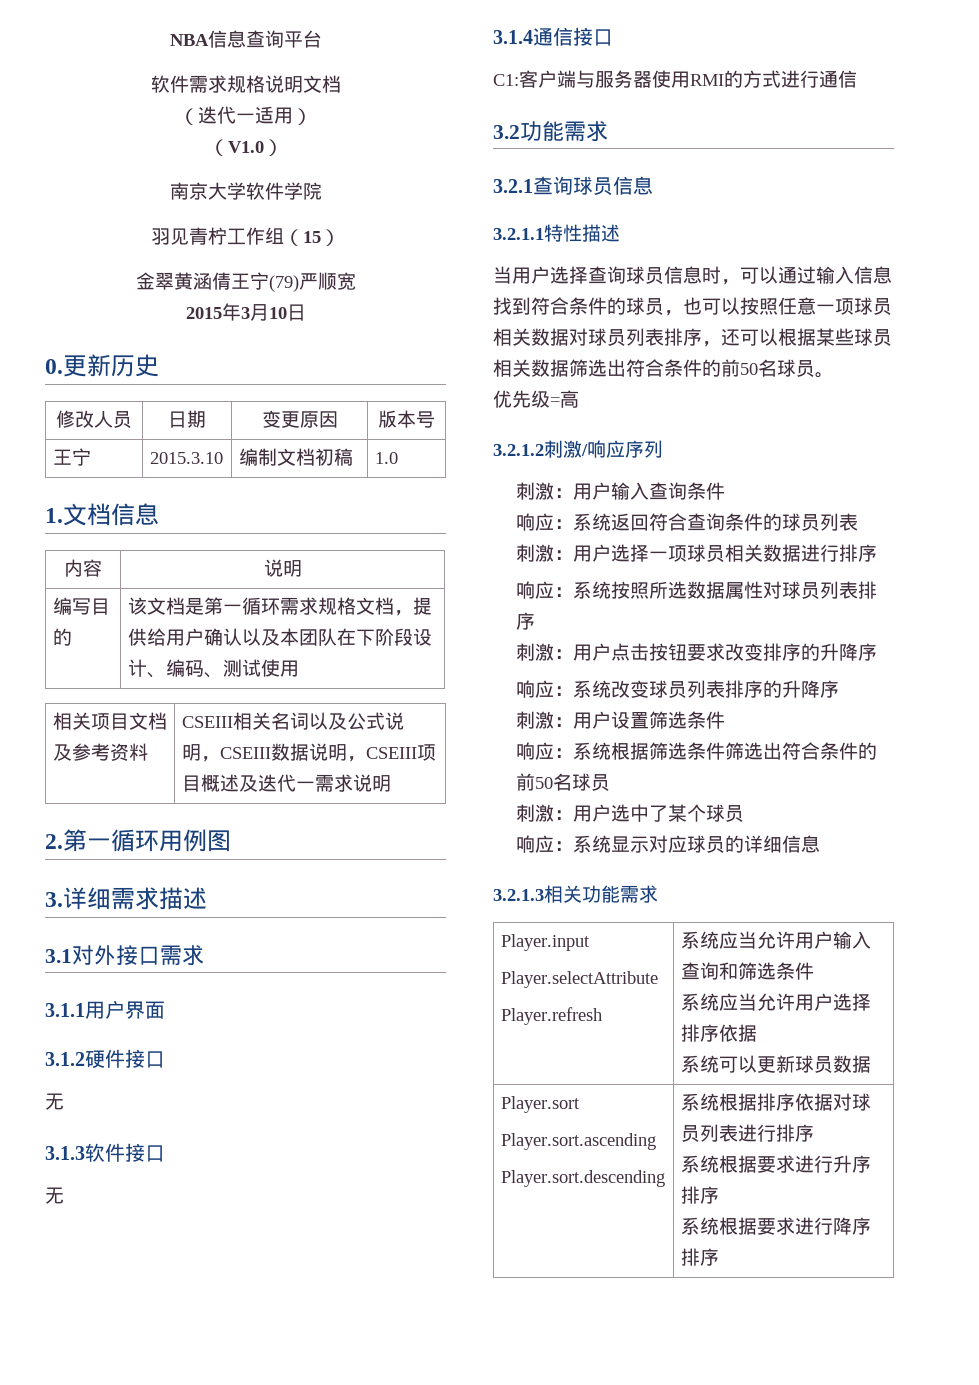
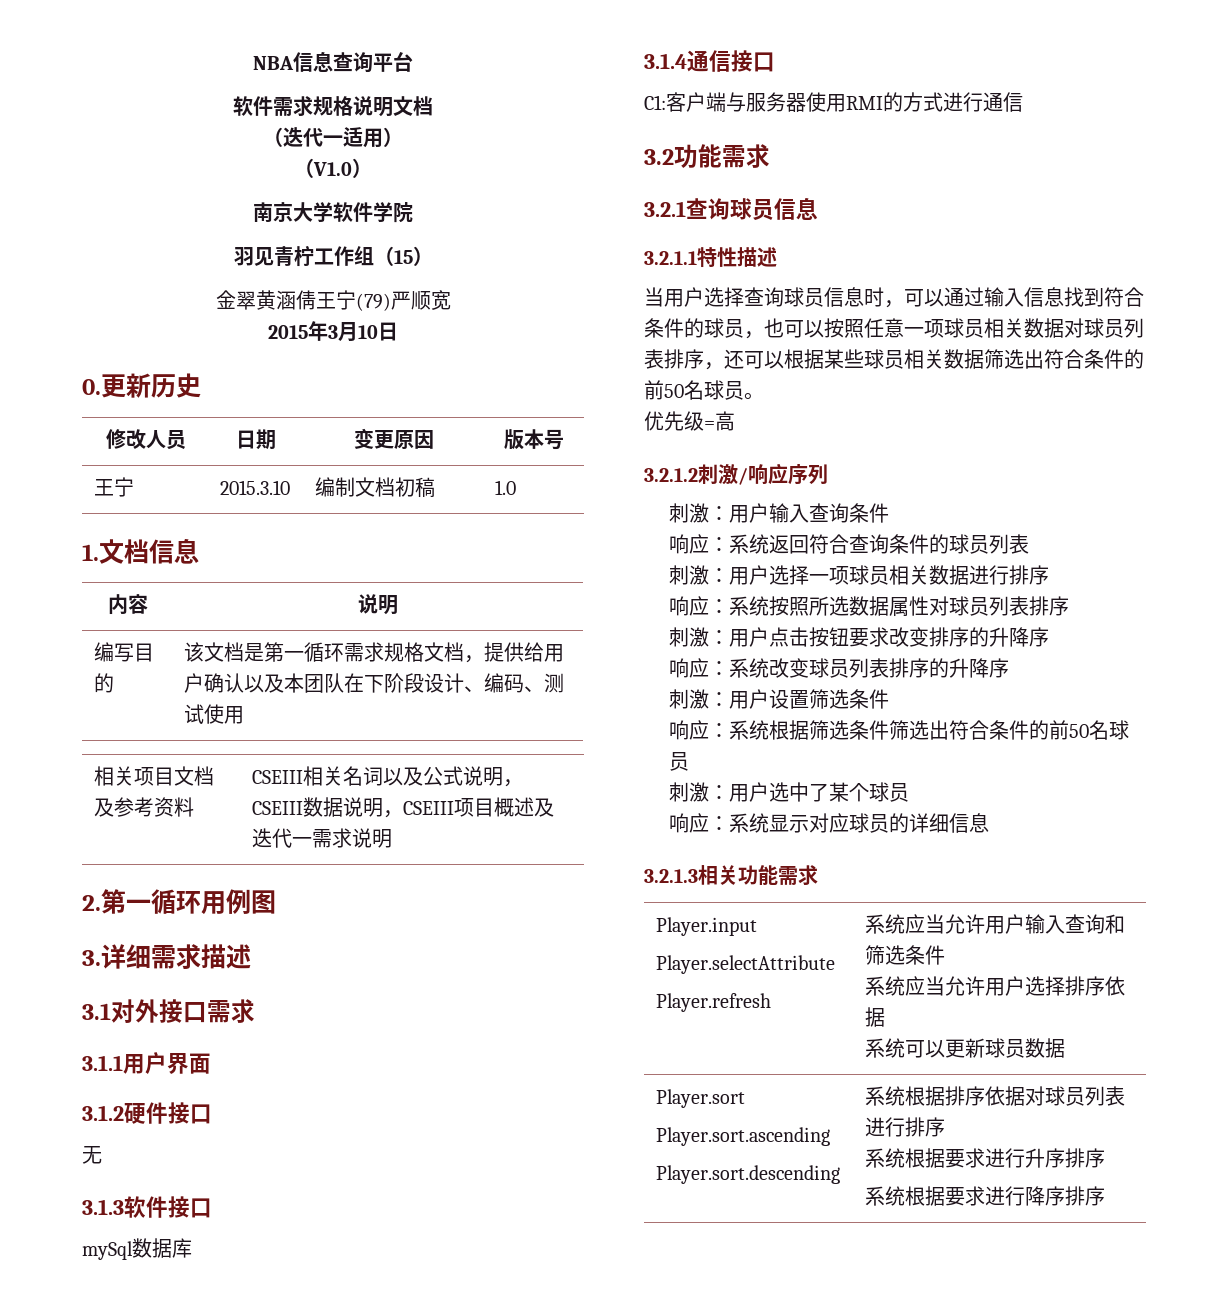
[45,1187,64,1204] 无 -> [82,1238,192,1260] mySql数据库

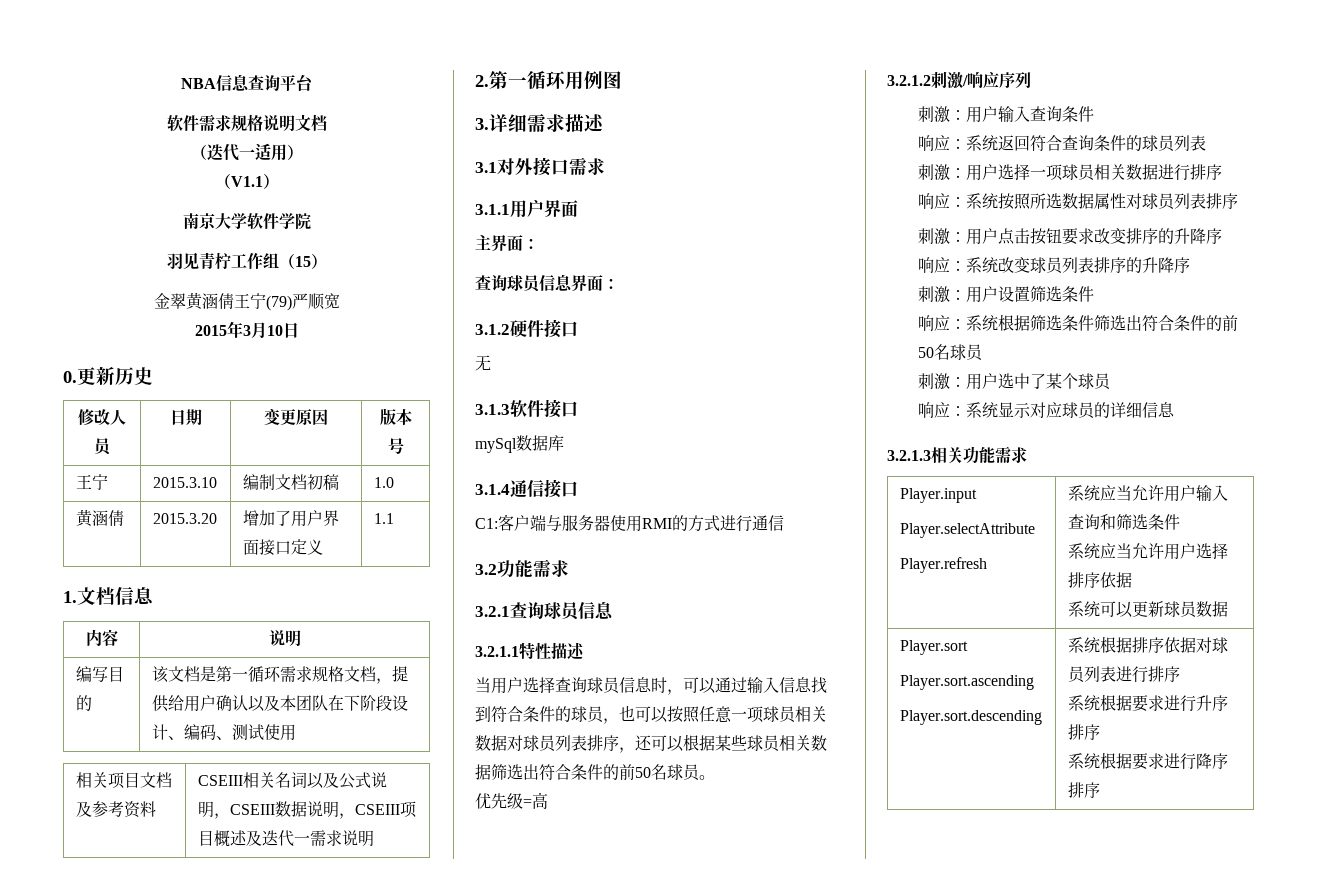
[313,162,352,176] V1.0 -> [230,176,263,187] V1.1
(517, 487) none -> [75,509,124,527] [152,513,217,524] [242,510,339,527] [242,539,323,556] [373,513,394,524] // 黄涵倩 | 2015.3.20 | 增加了用户界面接口定义 | 1.1
(211, 1063) none -> [475,235,539,251] [475,274,619,293] // 主界面： // 查询球员信息界面：

